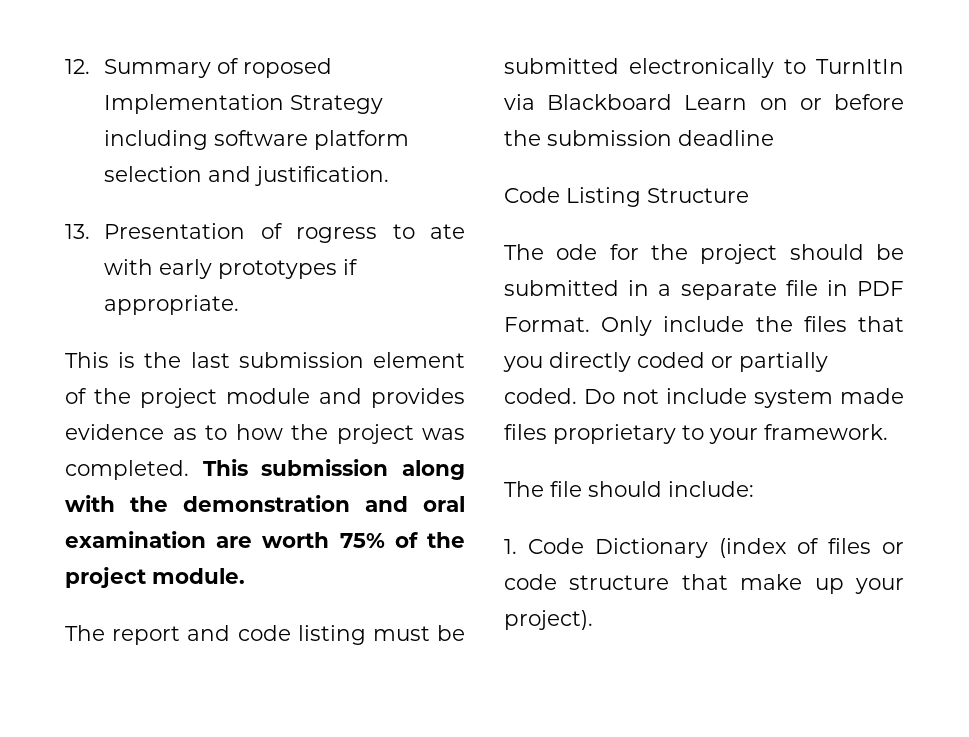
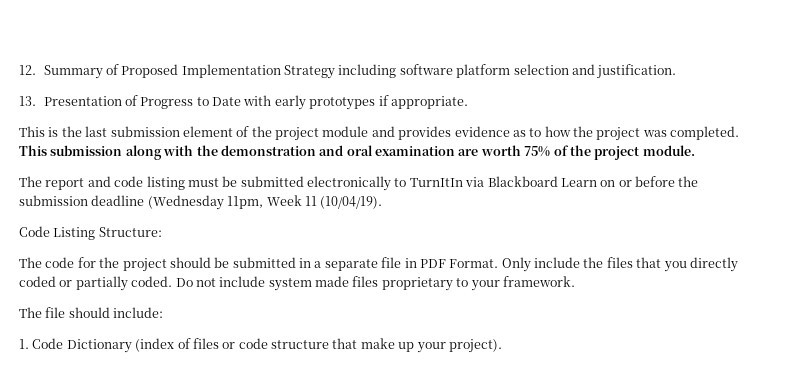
[243,58,333,78] roposed -> [121,64,179,78] Proposed
[296,224,465,243] rogress to ate -> [140,97,242,109] Progress to Date
(774, 138) none -> [147,195,383,210] (Wednesday 11pm, Week 11 (10/04/19).
[647,188,749,203] [504,244,598,260] Structure // The ode -> [98,227,162,237] [19,257,75,268] Structure: // The code

